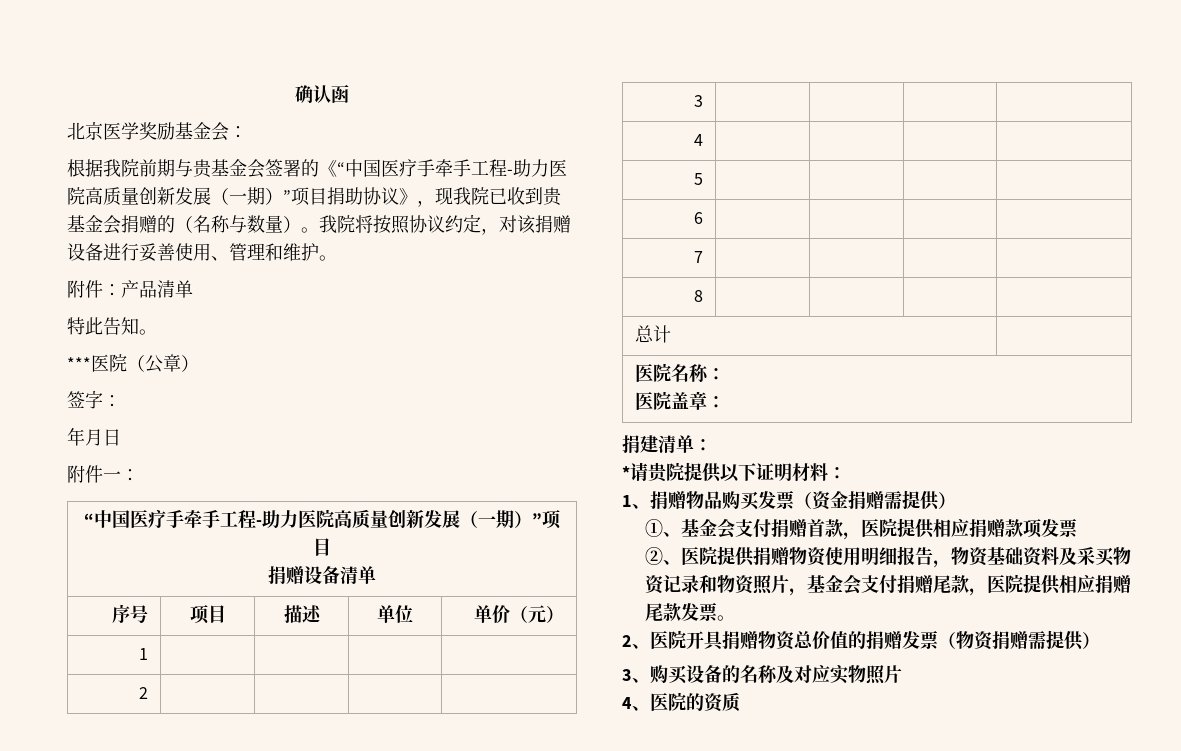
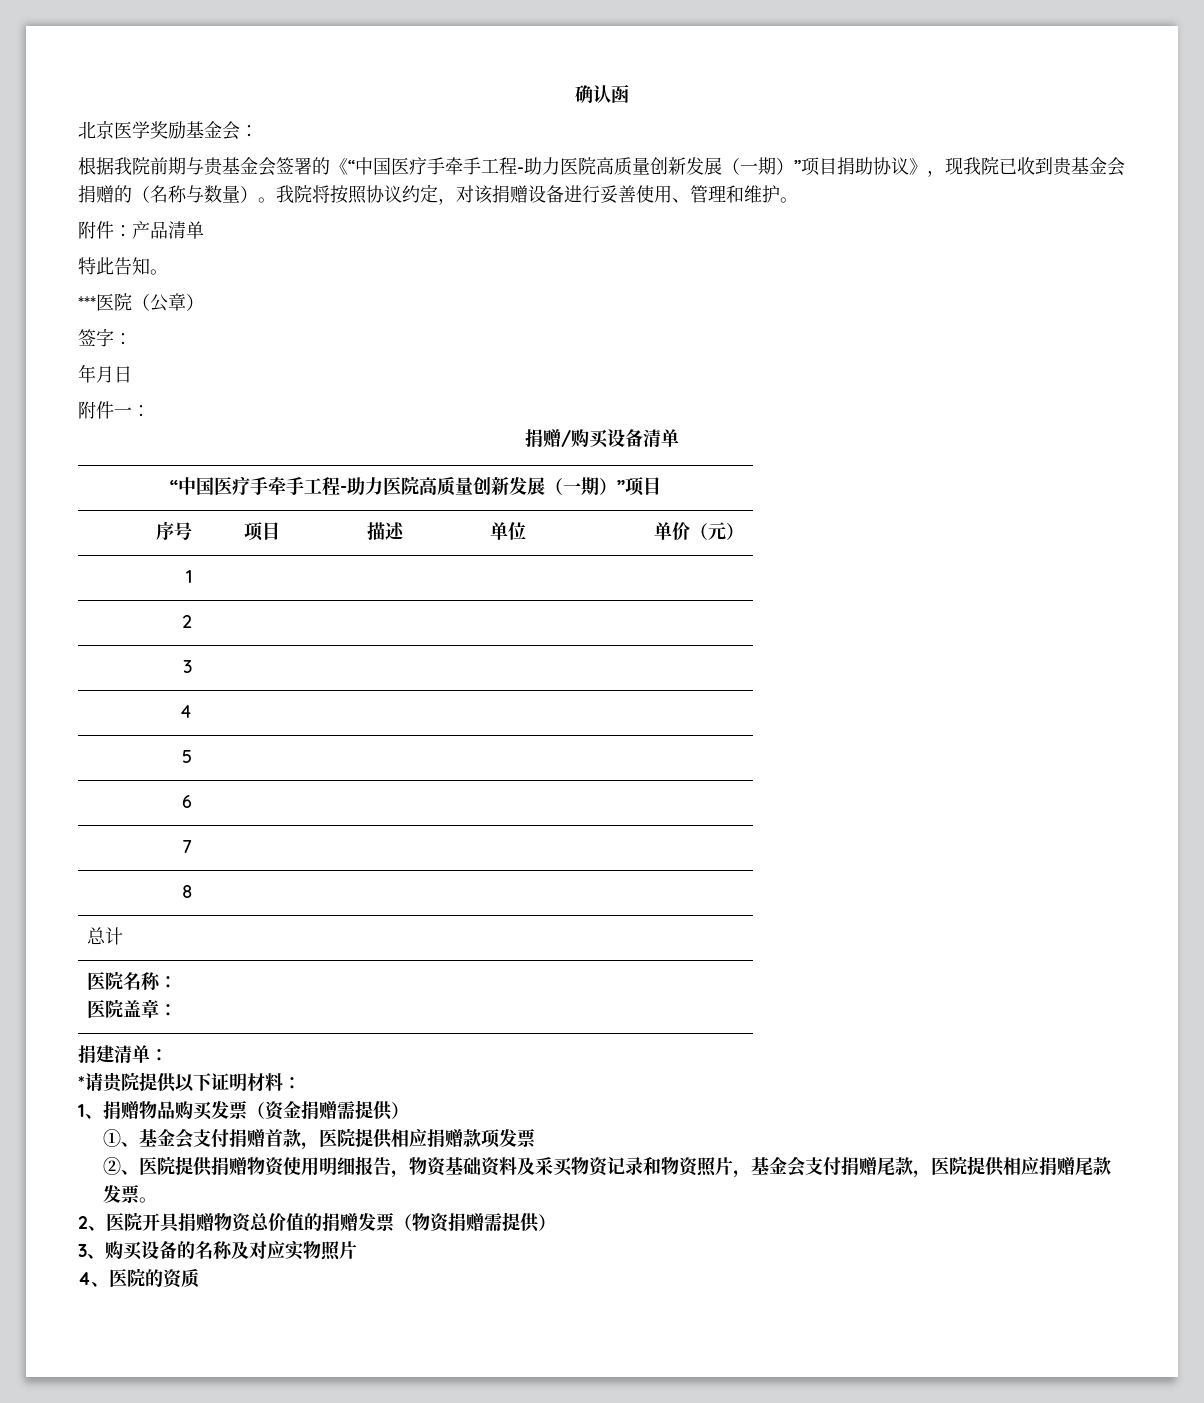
(139, 475) none -> [525,429,679,448] // 捐赠/购买设备清单
[268,566,376,585] // 捐赠设备清单 -> (661, 486) none

